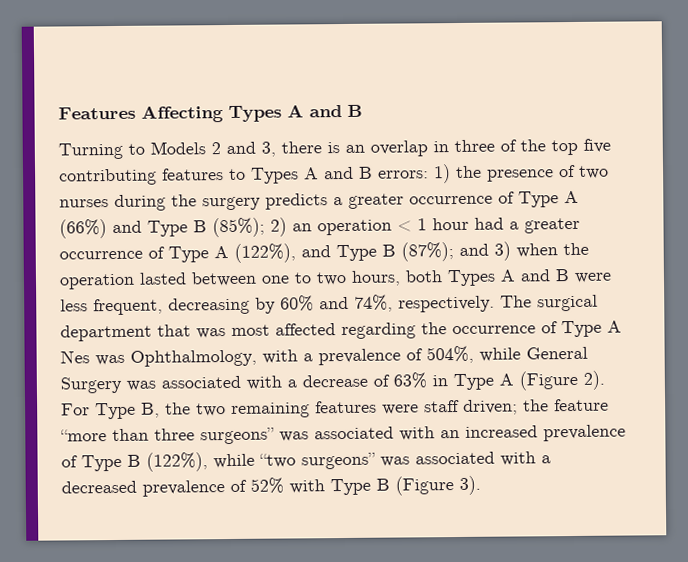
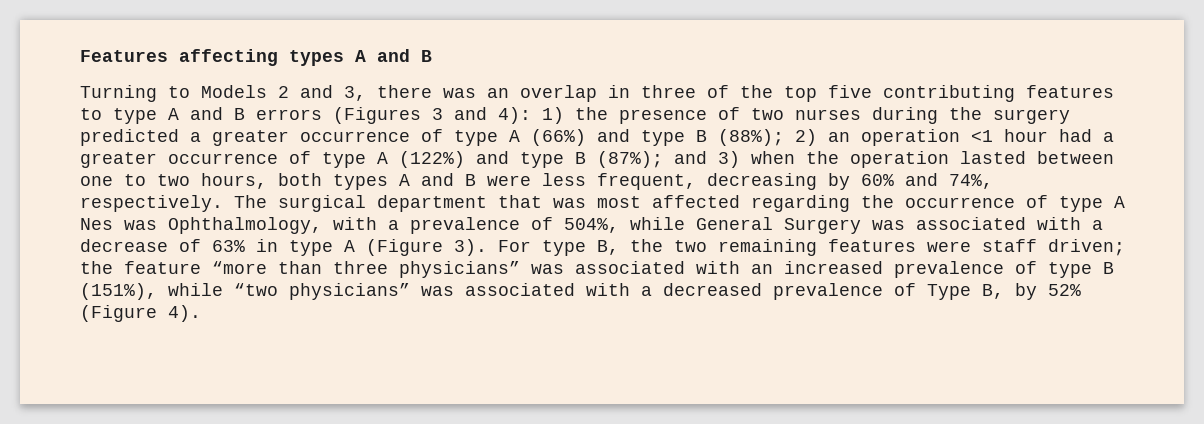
[141,105,282,123] Affecting Types -> [179,49,344,66] affecting types
[327,142,340,154] is -> [443,88,476,98] was
[251,166,429,184] Types A and B errors: -> [113,107,531,124] type A and B errors (Figures 3 and 4):
[265,191,559,210] predicts a greater occurrence of Type -> [80,129,498,146] predicted a greater occurrence of type
[147,217,265,238] Type B (85%); -> [641,129,784,146] type B (88%);
[397,218,427,232] < 1 -> [971,130,993,142] <1
[168,243,377,263] Type A (122%), and Type -> [322,151,564,168] type A (122%) and type
[447,269,496,287] Types -> [333,174,388,190] types
[561,320,602,338] Type -> [1059,196,1103,212] type
[453,373,494,391] Type -> [289,240,333,256] type
[583,370,605,390] [61,402,136,420] 2). For Type -> [454,239,586,256] 3). For type
[200,427,275,445] surgeons” -> [399,261,520,278] physicians”
[81,452,208,472] Type B (122%), -> [1048,262,1114,278] [80,283,157,300] type B (151%),
[301,452,376,470] surgeons” -> [289,283,410,300] physicians”
[250,475,481,496] 52% with Type B (Figure 3). -> [927,283,1081,300] [80,305,201,322] Type B, by 52% (Figure 4).

